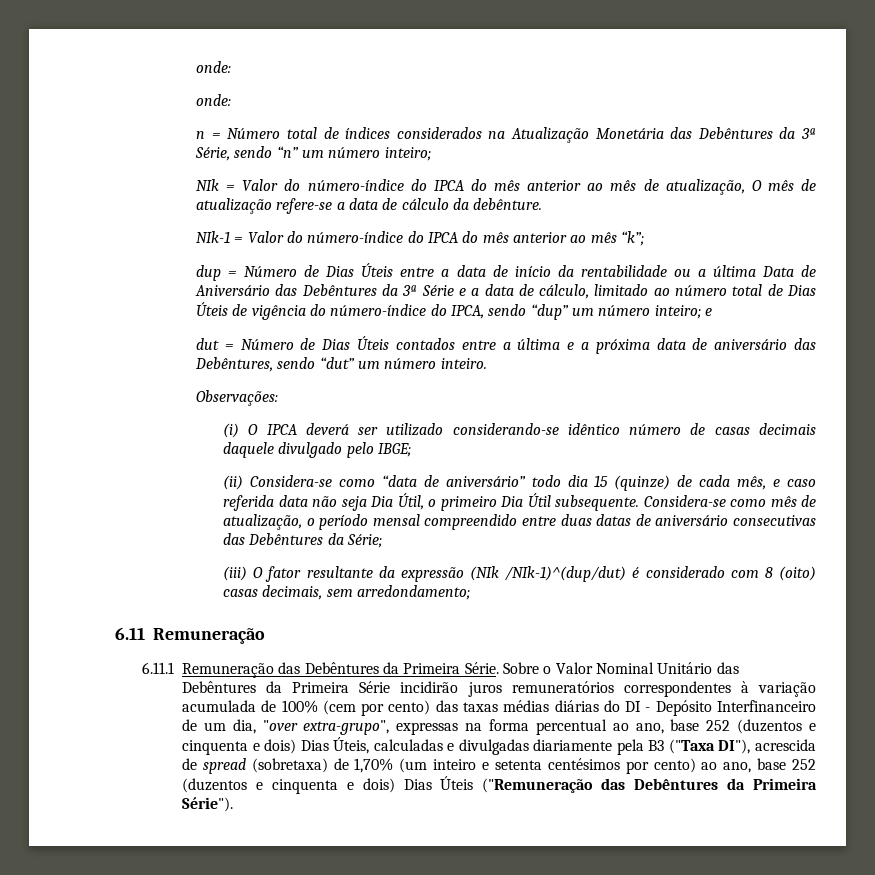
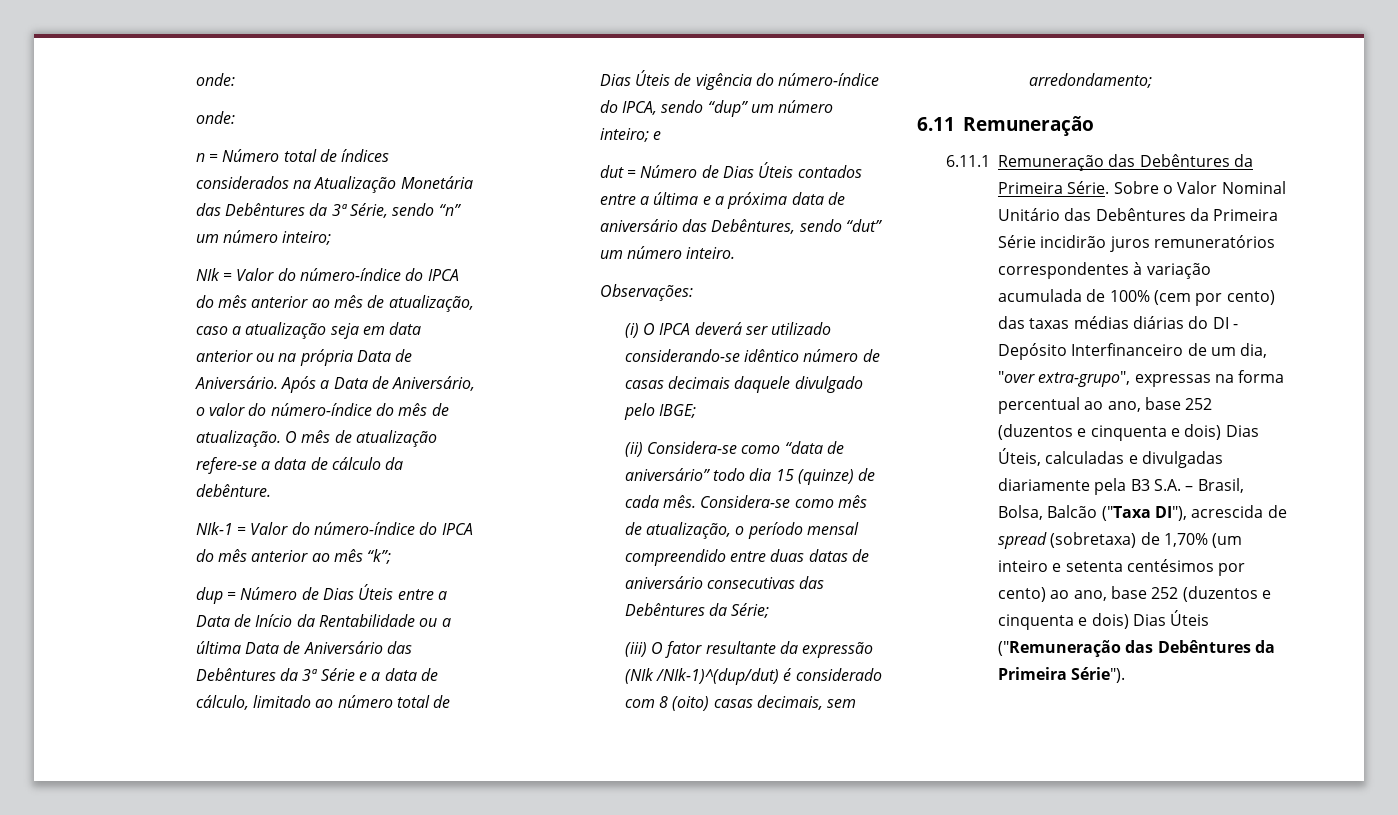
(745, 187) none -> [195,322,422,339] [195,349,413,366] [194,376,476,393] [195,403,449,416] [195,430,281,447] caso a atualização seja em data anterior ou na própria Data de Aniversário. Após a Data de Aniversário, o valor do número-índice do mês de atualização.
[456,265,667,277] data de início da rentabilidade -> [195,614,416,627] Data de Início da Rentabilidade
[737,476,816,490] [223,493,640,511] mês, e caso referida data não seja Dia Útil, o primeiro Dia Útil subsequente. -> [662,495,696,508] mês.
(665, 745) none -> [1153,478,1244,493] [997,505,1098,520] S.A. – Brasil, Bolsa, Balcão

